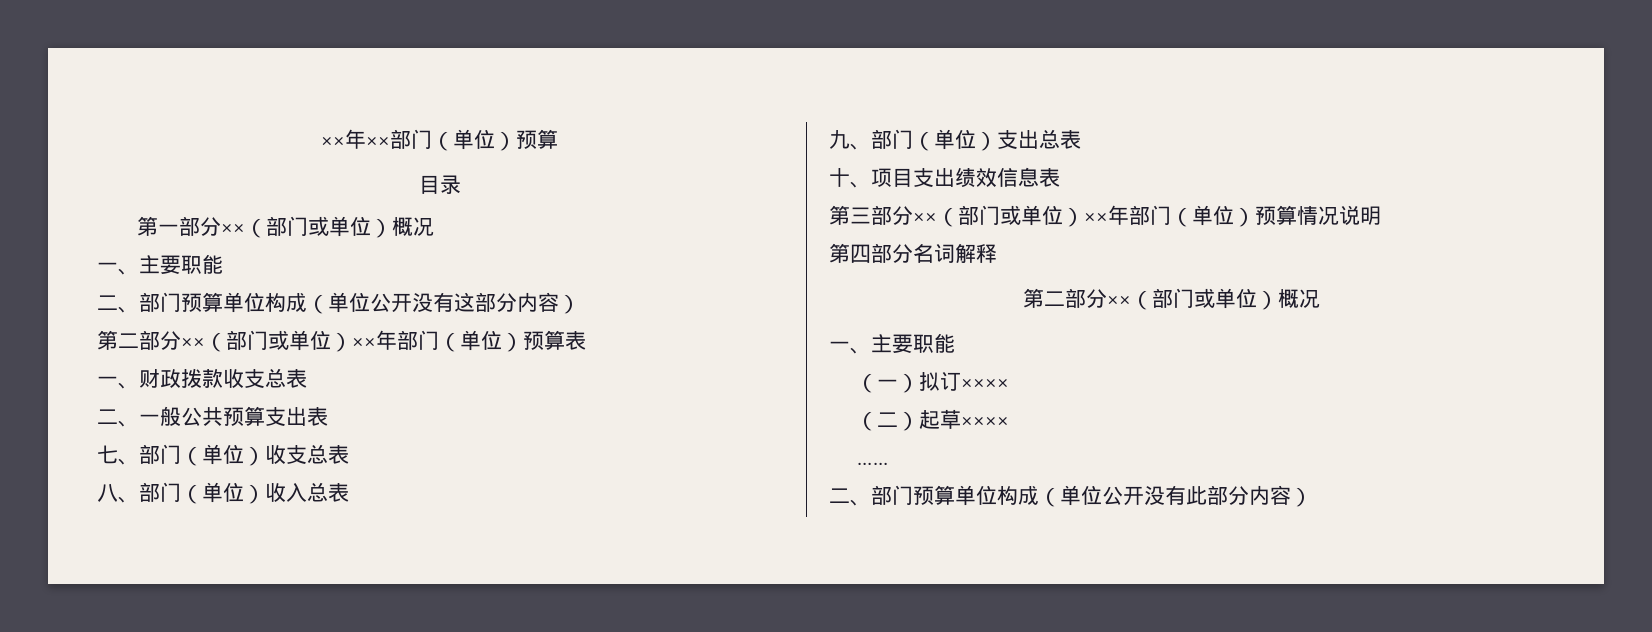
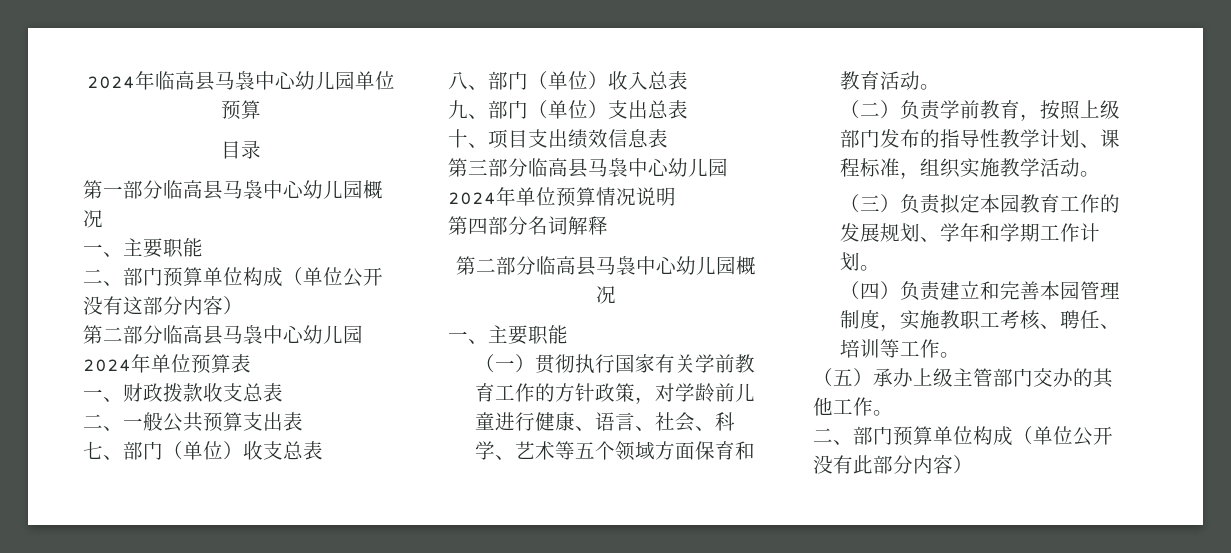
[321,129,516,151] ××年××部门（单位） -> [87,71,395,91] 2024年临高县马袅中心幼儿园单位
[220,216,392,238] ××（部门或单位） -> [163,180,363,200] 临高县马袅中心幼儿园
[181,330,523,352] ××（部门或单位）××年部门（单位） -> [163,325,363,345] [83,354,191,373] 临高县马袅中心幼儿园2024年单位
[913,205,1255,227] ××（部门或单位）××年部门（单位） -> [528,158,728,178] [448,187,556,206] 临高县马袅中心幼儿园2024年单位
[1107,288,1278,310] ××（部门或单位） -> [536,256,736,276] 临高县马袅中心幼儿园
[919,372,1010,391] [856,409,1010,431] [856,462,889,465] 拟订×××× // （二）起草×××× // …… -> [535,354,756,374] [475,383,756,404] [475,412,736,432] [475,441,756,461] [840,71,941,90] [840,100,1121,121] [840,129,1121,148] [840,158,1101,179] [840,194,1121,214] [840,223,1101,242] [840,252,881,271] [840,281,1121,301] [840,310,1121,331] [840,339,961,358] [813,368,1114,388] [813,397,893,416] 贯彻执行国家有关学前教育工作的方针政策，对学龄前儿童进行健康、语言、社会、科学、艺术等五个领域方面保育和教育活动。 // （二）负责学前教育，按照上级部门发布的指导性教学计划、课程标准，组织实施教学活动。 // （三）负责拟定本园教育工作的发展规划、学年和学期工作计划。 // （四）负责建立和完善本园管理制度，实施教职工考核、聘任、培训等工作。 // （五）承办上级主管部门交办的其他工作。

